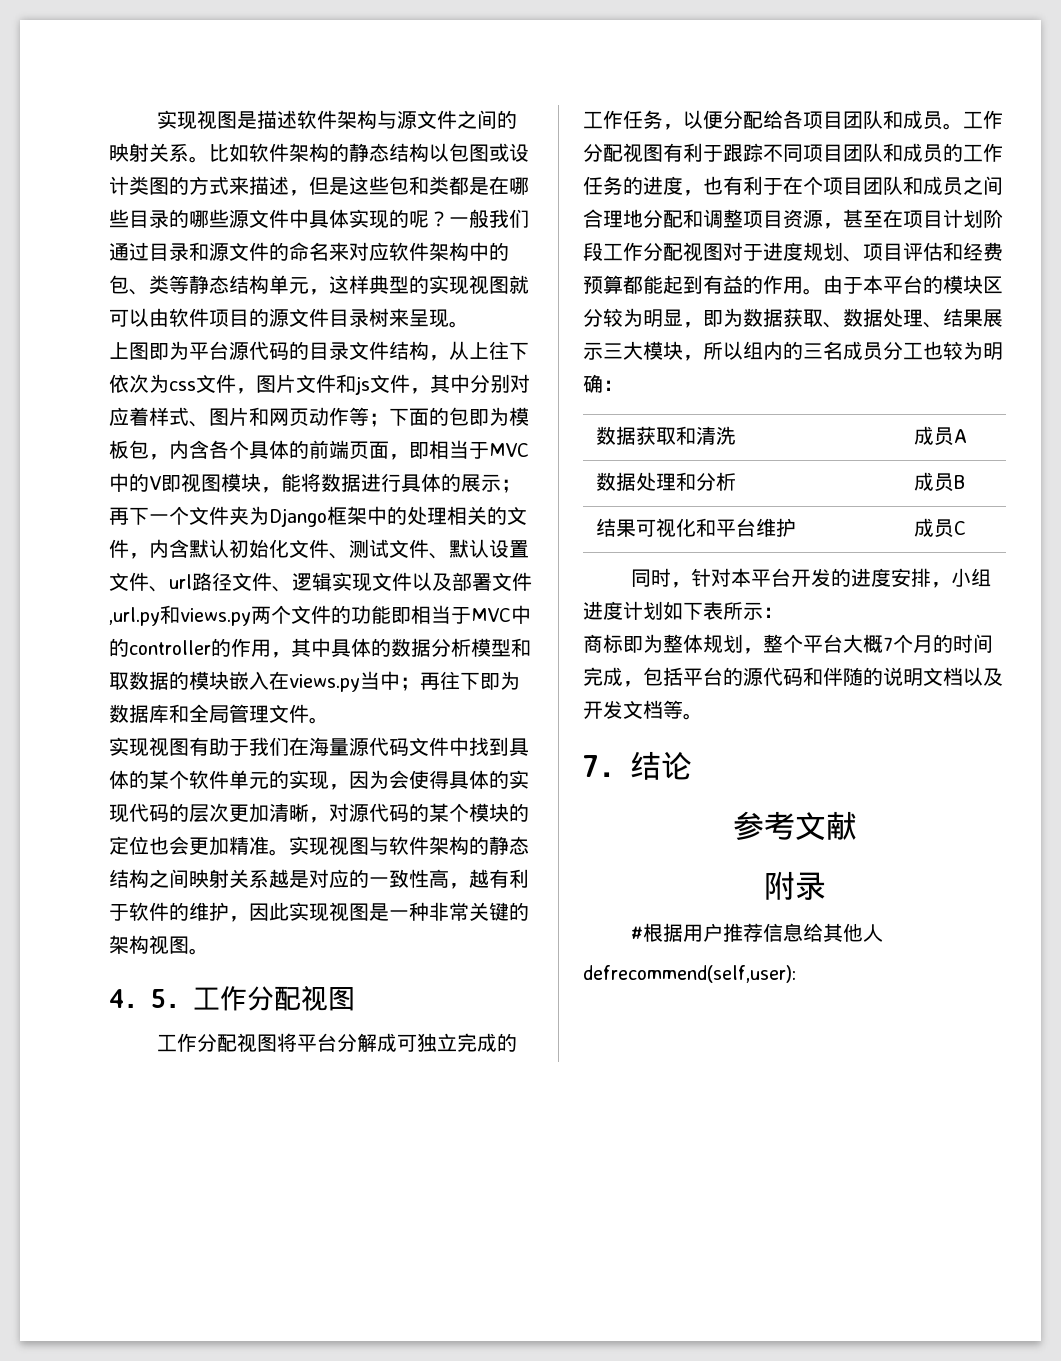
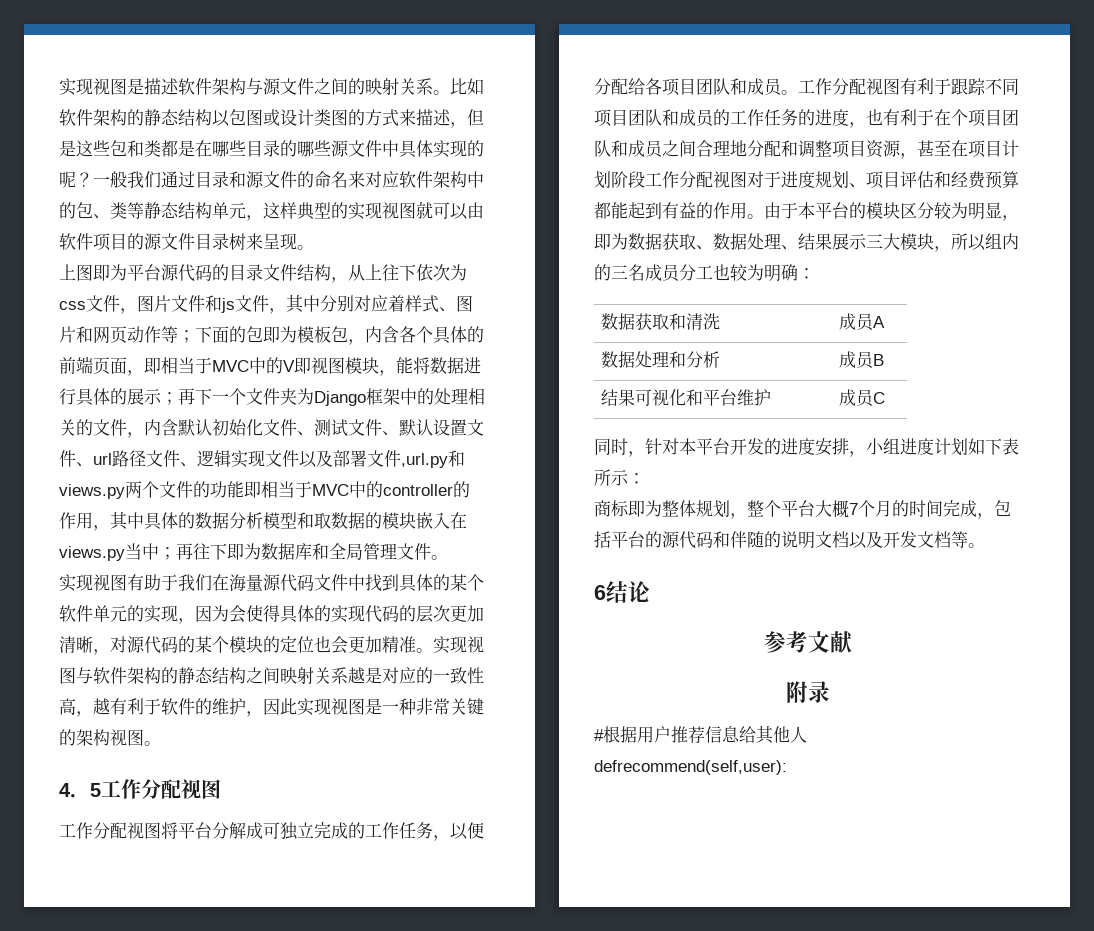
[166,1003,193,1008] ． -> (101, 790) none
[583,755,630,777] 7． -> [594,585,606,600] 6

